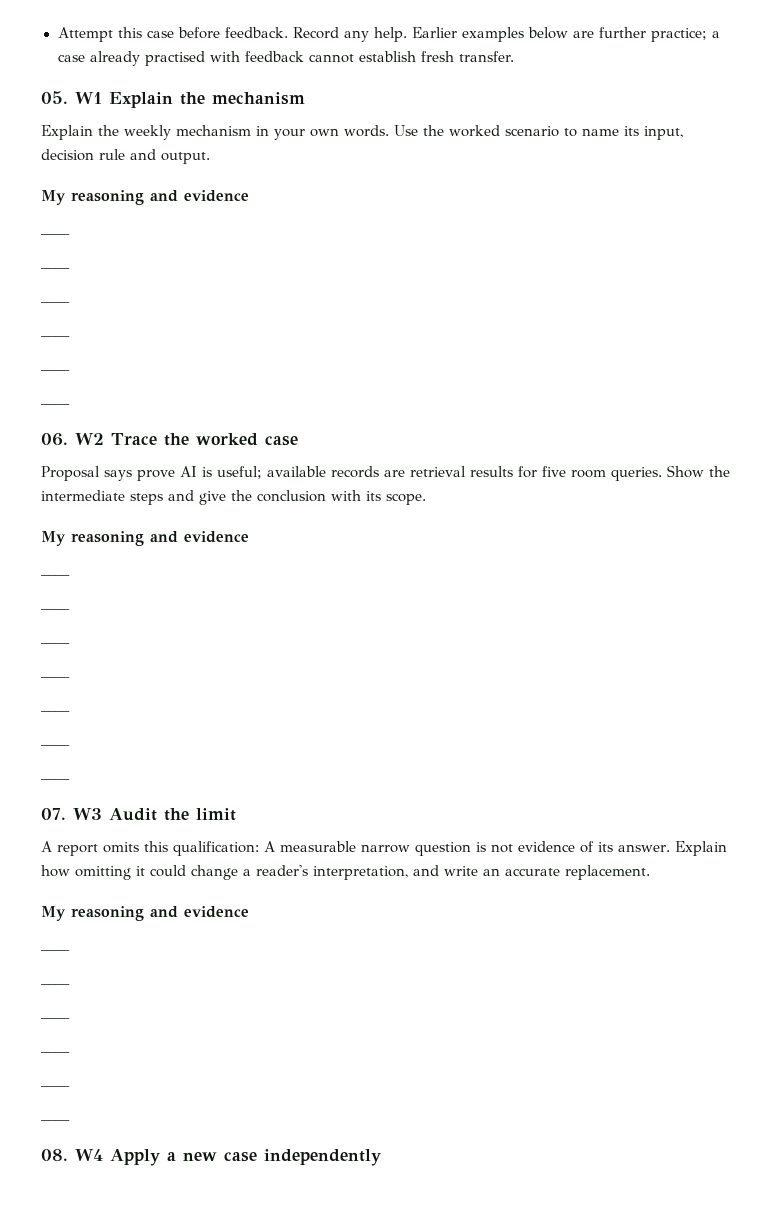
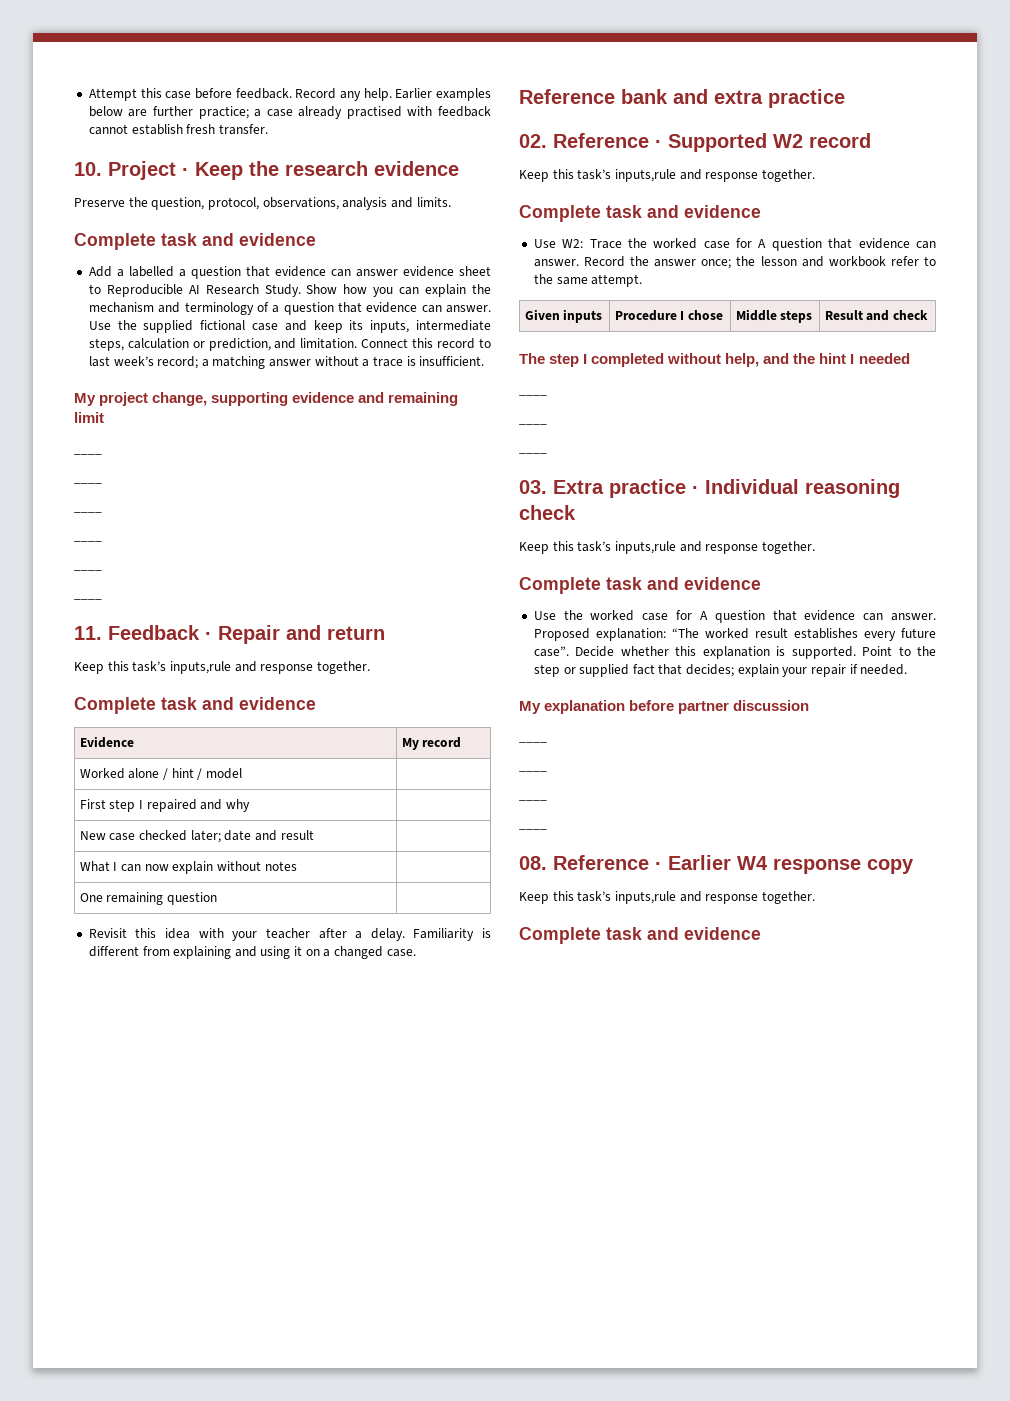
[41,91,305,108] [41,125,683,140] [41,149,210,164] [41,190,249,205] [41,233,70,235] [41,267,70,269] [41,301,70,303] [41,335,70,337] [41,369,70,371] [41,403,70,405] [41,433,298,446] [41,465,730,481] [41,490,426,505] [41,531,249,546] [41,574,70,576] [41,608,70,610] [41,642,70,644] [41,676,70,678] [41,710,70,712] [41,744,70,746] [41,778,70,780] [41,808,236,821] [41,841,727,856] [41,865,650,880] [41,906,249,921] [41,949,70,951] [41,983,70,985] 05. W1 Explain the mechanism // Explain the weekly mechanism in your own words. Use the worked scenario to name its input, decision rule and output. // My reasoning and evidence // ____ // ____ // ____ // ____ // ____ // ____ // 06. W2 Trace the worked case // Proposal says prove AI is useful; available records are retrieval results for five room queries. Show the intermediate steps and give the conclusion with its scope. // My reasoning and evidence // ____ // ____ // ____ // ____ // ____ // ____ // ____ // 07. W3 Audit the limit // A report omits this qualification: A measurable narrow question is not evidence of its answer. Explain how omitting it could change a reader's interpretation, and write an accurate replacement. // My reasoning and evidence // ____ // ____ -> [74,161,459,180] [74,197,451,210] [74,233,316,250] [88,266,491,279] [88,284,492,297] [88,302,492,315] [88,320,491,333] [88,338,492,351] [88,356,485,369] [74,392,459,406] [74,412,104,423] [74,453,102,455] [74,482,102,484] [74,511,102,513] [74,540,102,542] [74,569,102,571] [74,598,102,600] [74,625,385,644] [74,661,370,674] [74,697,316,714] [79,736,134,748] [401,737,462,750] [79,768,242,780] [79,799,250,812] [79,830,314,843] [79,861,297,874] [79,892,217,905] [88,928,492,941] [88,946,416,959] [519,89,845,108] [519,133,871,152] [519,169,815,182] [519,205,761,222] [533,238,936,251] [533,256,936,269] [533,274,643,287] [524,309,603,323] [614,310,723,321] [735,309,813,323] [824,310,928,321] [519,353,910,367] [519,394,547,396] [519,423,547,425] [519,452,547,454] [519,479,900,498] [519,505,576,520] [519,541,815,554] [519,577,761,594] [533,610,936,623] [533,628,936,641] [533,646,936,659] [533,664,908,677] [519,700,810,714] 10. Project · Keep the research evidence // Preserve the question, protocol, observations, analysis and limits. // Complete task and evidence // Add a labelled a question that evidence can answer evidence sheet to Reproducible AI Research Study. Show how you can explain the mechanism and terminology of a question that evidence can answer. Use the supplied fictional case and keep its inputs, intermediate steps, calculation or prediction, and limitation. Connect this record to last week’s record; a matching answer without a trace is insufficient. // My project change, supporting evidence and remaining limit // ____ // ____ // ____ // ____ // ____ // ____ // 11. Feedback · Repair and return // Keep this task’s inputs,rule and response together. // Complete task and evidence // Evidence | My record // Worked alone / hint / model | // First step I repaired and why | // New case checked later; date and result | // What I can now explain without notes | // One remaining question | // Revisit this idea with your teacher after a delay. Familiarity is different from explaining and using it on a changed case. // Reference bank and extra practice // 02. Reference · Supported W2 record // Keep this task’s inputs,rule and response together. // Complete task and evidence // Use W2: Trace the worked case for A question that evidence can answer. Record the answer once; the lesson and workbook refer to the same attempt. // Given inputs | Procedure I chose | Middle steps | Result and check // The step I completed without help, and the hint I needed // ____ // ____ // ____ // 03. Extra practice · Individual reasoning check // Keep this task’s inputs,rule and response together. // Complete task and evidence // Use the worked case for A question that evidence can answer. Proposed explanation: “The worked result establishes every future case”. Decide whether this explanation is supported. Point to the step or supplied fact that decides; explain your repair if needed. // My explanation before partner discussion
[75,1149,381,1166] W4 Apply a new case independently -> [553,855,914,874] [519,891,815,904] [519,927,761,944] Reference · Earlier W4 response copy // Keep this task’s inputs,rule and response together. // Complete task and evidence

